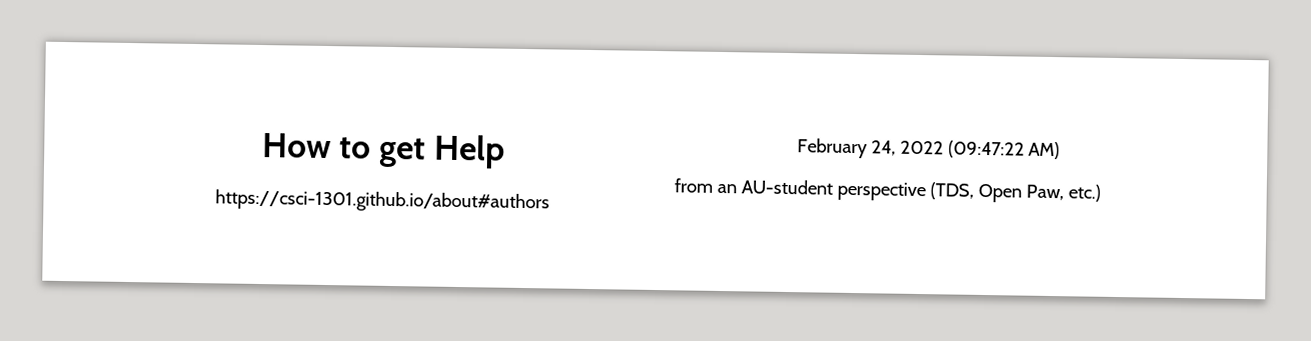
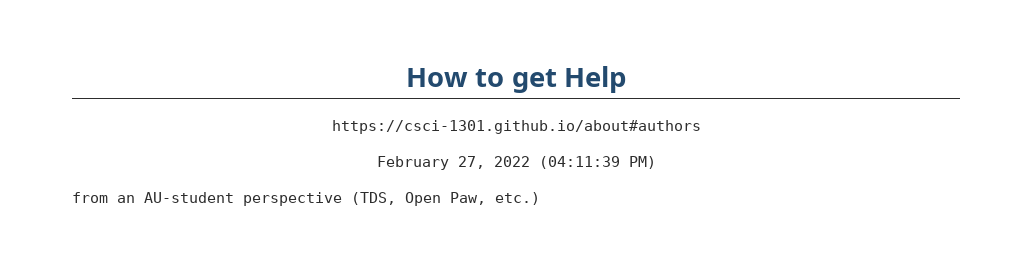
[870,140,1061,160] 24, 2022 (09:47:22 AM) -> [457,156,656,169] 27, 2022 (04:11:39 PM)

